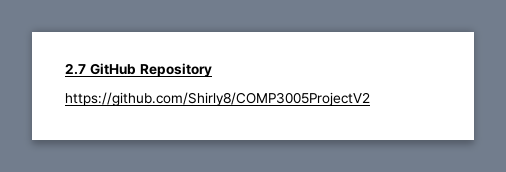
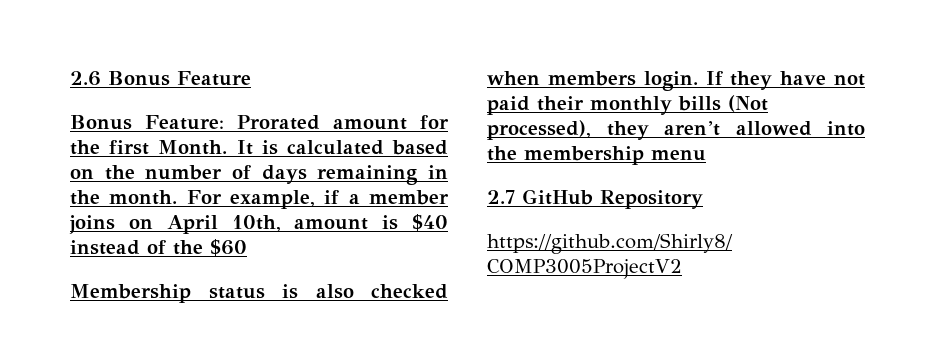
(65, 69) none -> [70,71,251,86] [70,115,449,130] [70,140,448,155] [70,165,448,185] [70,190,449,209] [69,214,448,234] [70,239,247,256] [70,284,448,303] [487,71,865,91] [487,95,768,115] [487,120,865,140] [487,146,706,165] 2.6 Bonus Feature // Bonus Feature: Prorated amount for the first Month. It is calculated based on the number of days remaining in the month. For example, if a member joins on April 10th, amount is $40 instead of the $60 // Membership status is also checked when members login. If they have not paid their monthly bills (Not processed), they aren’t allowed into the membership menu //

